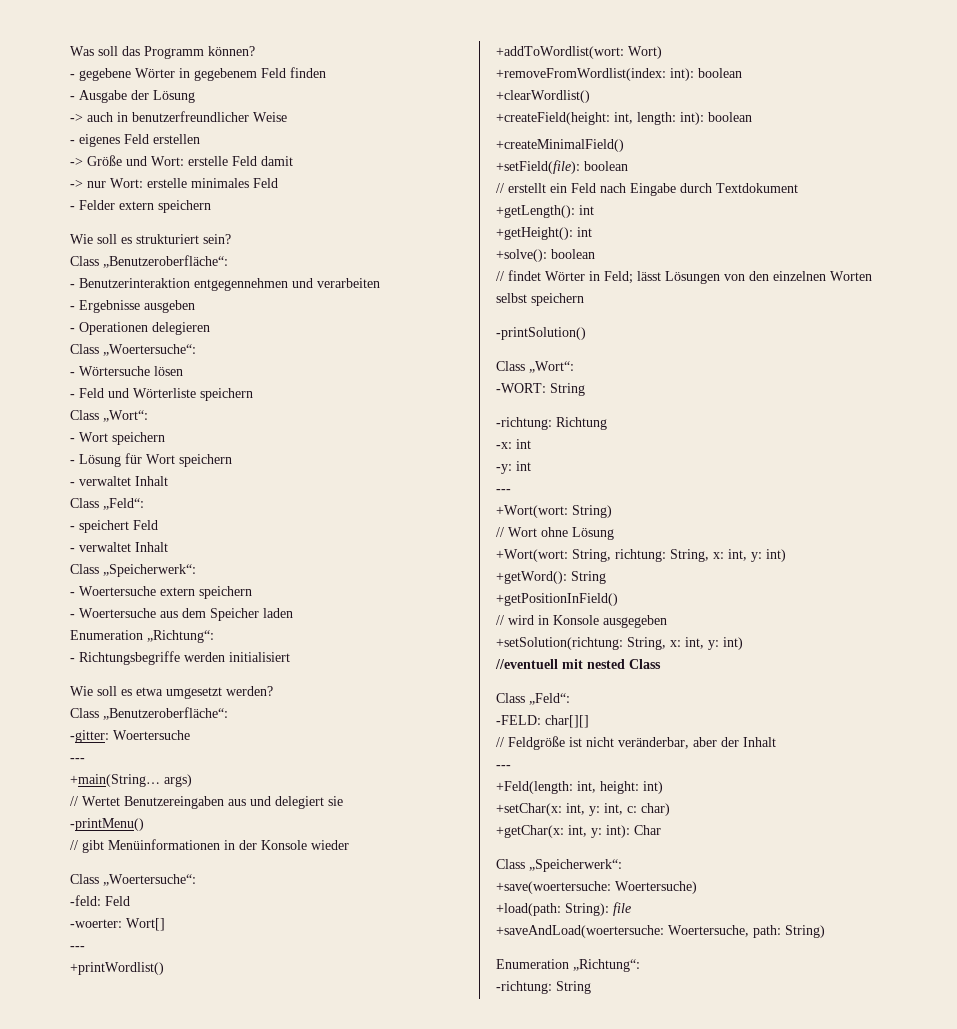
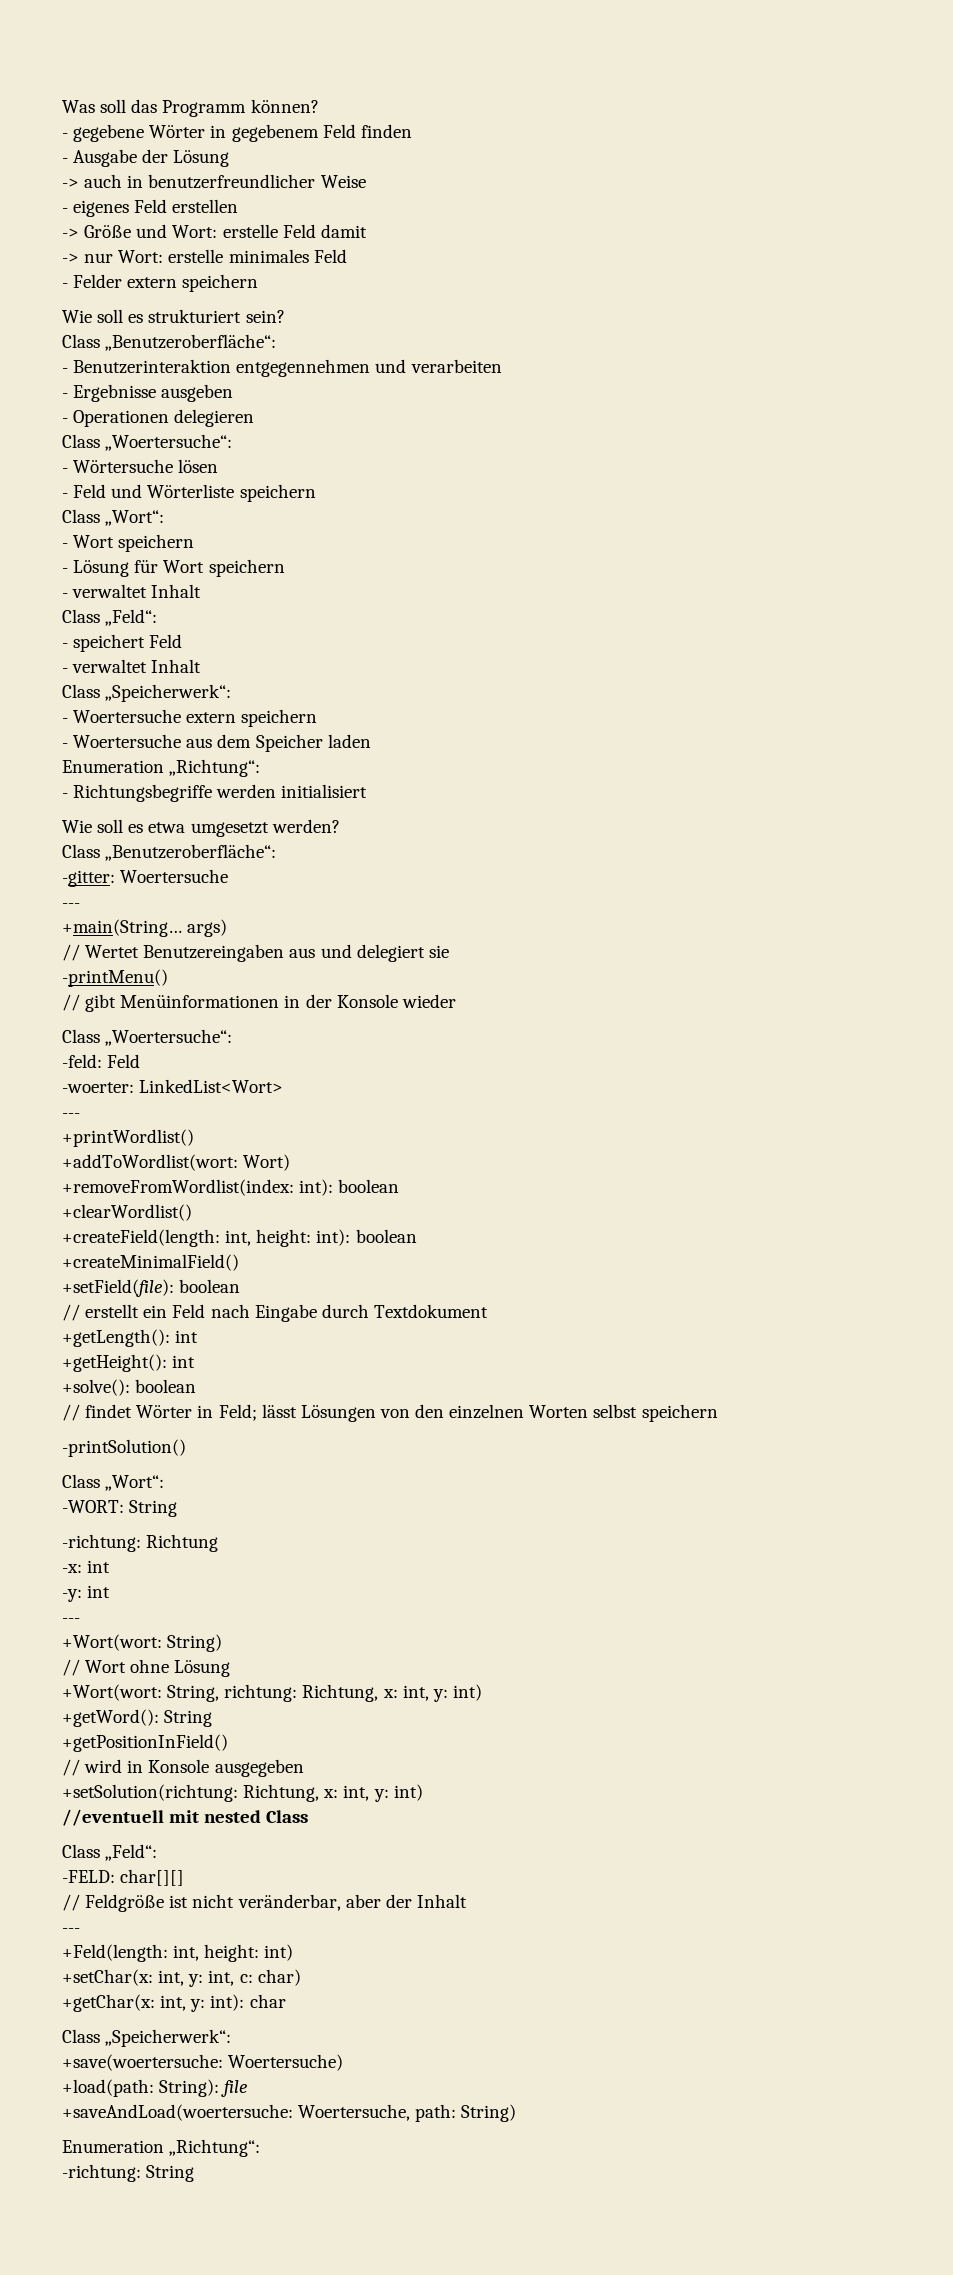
[126,918,165,931] Wort[] -> [139,1079,284,1093] LinkedList<Wort>
[496,112,676,125] +createField(height: int, length: -> [62,1229,312,1247] +createField(length: int, height:
[670,549,709,562] String, -> [302,1684,379,1702] Richtung,
[627,637,666,650] String, -> [243,1784,320,1802] Richtung,
[634,825,661,835] Char -> [249,1994,286,2008] char

